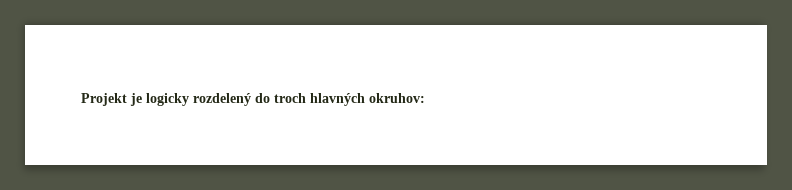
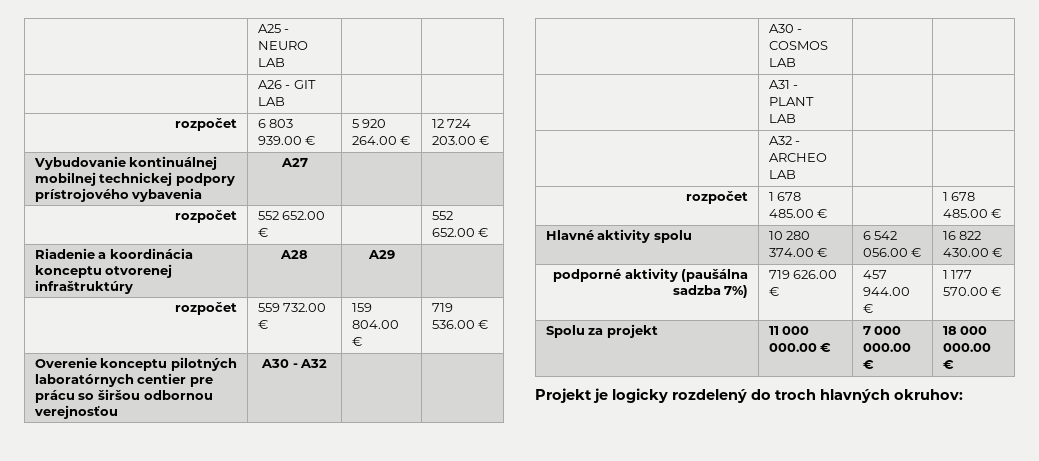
(81, 99) none -> [257,24,290,33] [257,41,308,50] [257,58,285,67] [257,80,316,89] [257,97,285,106] [175,118,238,131] [257,119,294,128] [257,136,316,145] [351,119,387,128] [351,136,411,145] [431,119,472,128] [431,136,490,145] [33,156,218,170] [34,172,235,186] [34,188,203,202] [280,158,308,167] [175,210,238,223] [257,211,326,220] [257,228,268,237] [431,211,453,220] [431,228,489,237] [34,248,193,259] [34,264,173,278] [34,280,133,294] [280,250,308,259] [367,250,395,259] [175,302,238,315] [257,303,327,312] [257,320,268,329] [351,303,372,312] [351,320,399,329] [351,337,362,346] [431,303,453,312] [431,320,489,329] [34,357,237,371] [34,373,213,387] [34,389,213,403] [33,405,118,419] [260,359,328,368] [768,24,803,33] [768,41,828,50] [768,58,796,67] [768,80,799,89] [768,97,814,106] [768,114,796,123] [768,136,801,145] [768,153,827,162] [768,170,796,179] [686,191,749,204] [768,192,802,201] [768,209,828,218] [942,192,976,201] [942,209,1002,218] [545,229,692,243] [768,231,811,240] [768,248,828,257] [862,231,898,240] [862,248,922,257] [942,231,982,240] [942,248,1003,257] [553,268,749,282] [672,285,749,298] [768,270,838,279] [768,287,779,296] [862,270,887,279] [862,287,910,296] [862,304,873,313] [942,270,973,279] [942,287,1002,296] [545,324,658,338] [768,326,810,335] [768,343,832,352] [862,326,902,335] [862,343,911,352] [862,360,874,369] [942,326,988,335] [942,343,991,352] [942,360,954,369] | A25 - NEURO LAB | | // | A26 - GIT LAB | | // rozpočet | 6 803 939.00 € | 5 920 264.00 € | 12 724 203.00 € // Vybudovanie kontinuálnej mobilnej technickej podpory prístrojového vybavenia | A27 | | // rozpočet | 552 652.00 € | | 552 652.00 € // Riadenie a koordinácia konceptu otvorenej infraštruktúry | A28 | A29 | // rozpočet | 559 732.00 € | 159 804.00 € | 719 536.00 € // Overenie konceptu pilotných laboratórnych centier pre prácu so širšou odbornou verejnosťou | A30 - A32 | | // | A30 - COSMOS LAB | | // | A31 - PLANT LAB | | // | A32 - ARCHEO LAB | | // rozpočet | 1 678 485.00 € | | 1 678 485.00 € // Hlavné aktivity spolu | 10 280 374.00 € | 6 542 056.00 € | 16 822 430.00 € // podporné aktivity (paušálna sadzba 7%) | 719 626.00 € | 457 944.00 € | 1 177 570.00 € // Spolu za projekt | 11 000 000.00 € | 7 000 000.00 € | 18 000 000.00 € //

